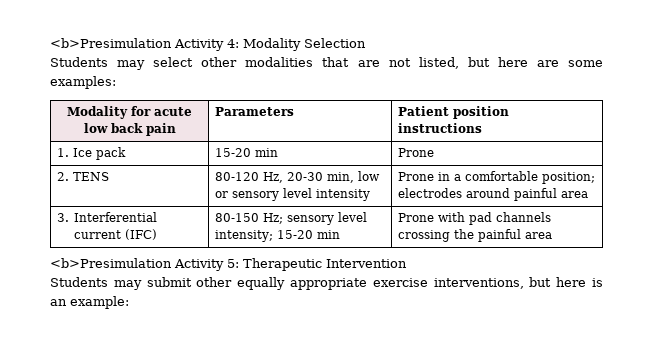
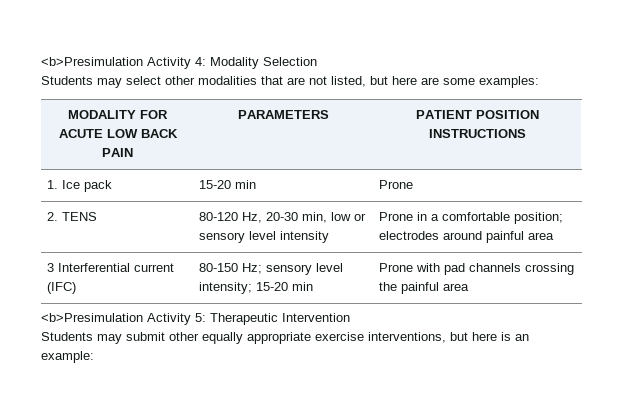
[67,106,192,119] [83,123,176,136] [214,107,294,116] [397,106,509,119] [397,123,482,133] Modality for acute low back pain | Parameters | Patient position instructions -> [68,110,168,119] [58,129,178,138] [102,148,133,157] [238,110,329,119] [416,110,539,119] [429,129,526,138] MODALITY FOR ACUTE LOW BACK PAIN | PARAMETERS | PATIENT POSITION INSTRUCTIONS
[56,213,69,222] 3. -> [46,263,54,272] 3

